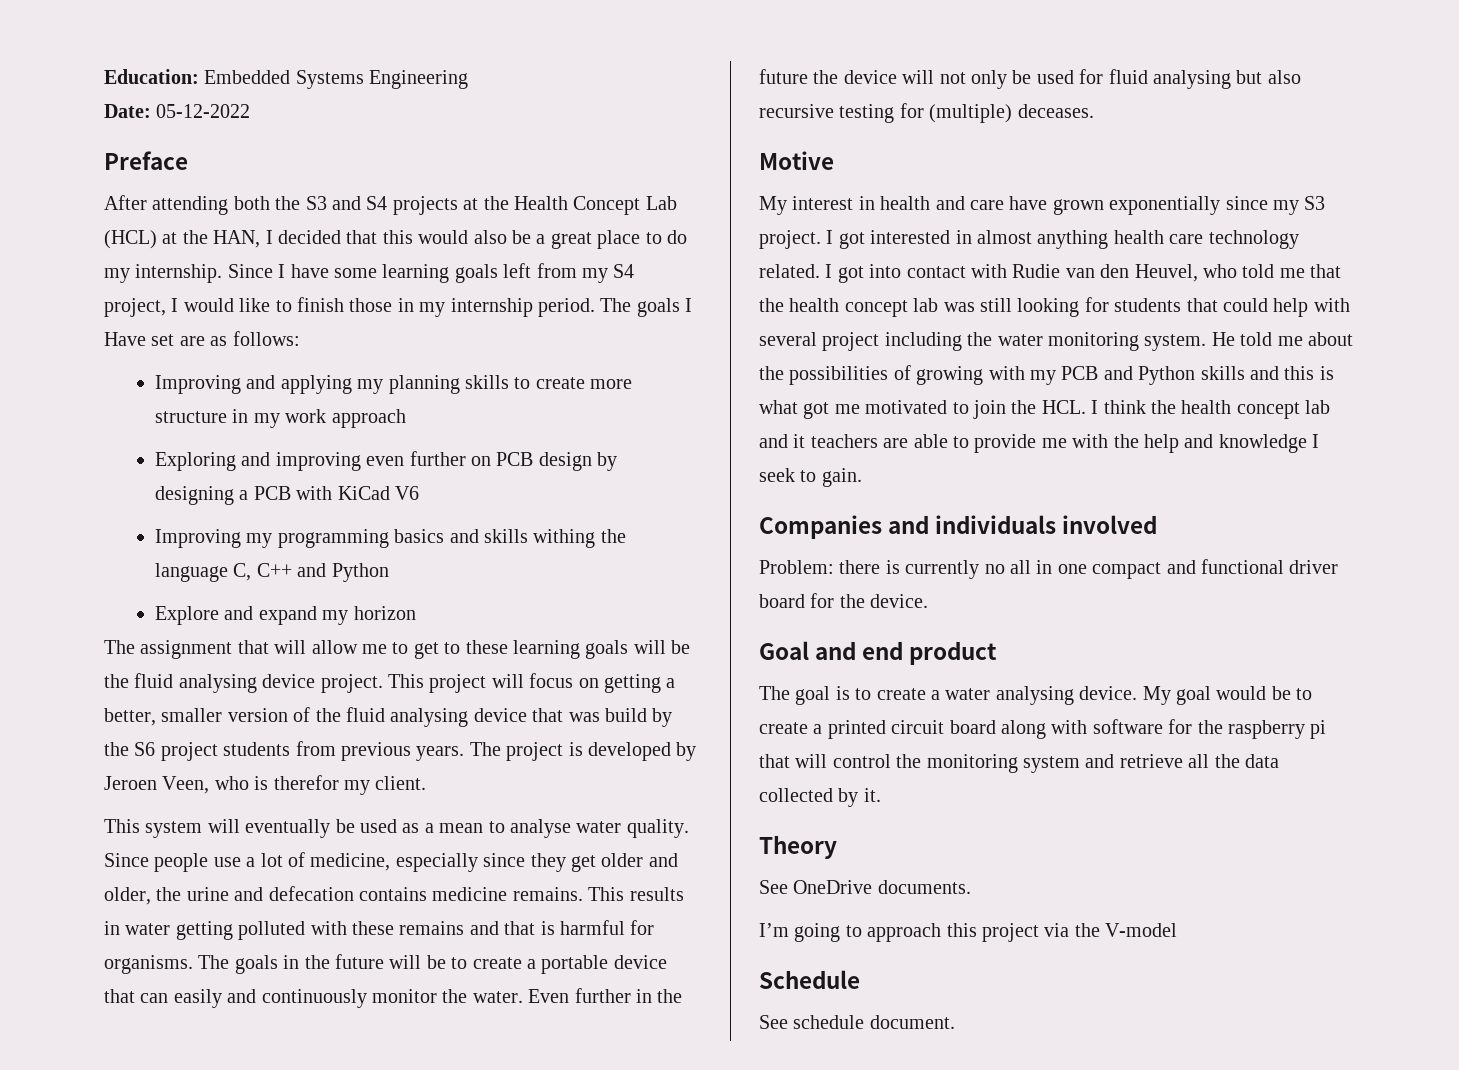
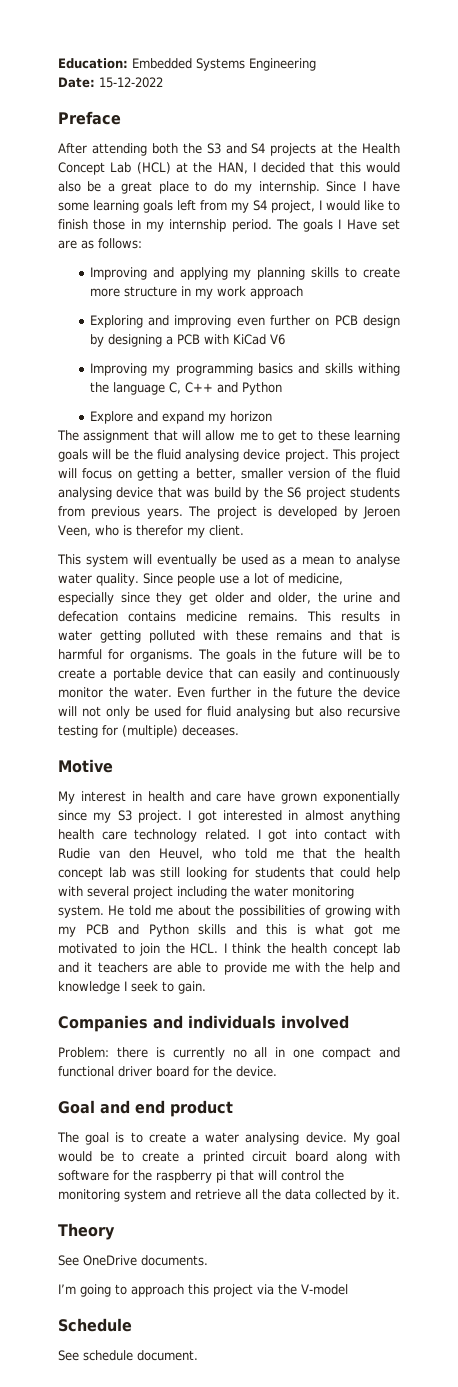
[156,104,251,118] 05-12-2022 -> [99,77,163,88] 15-12-2022

